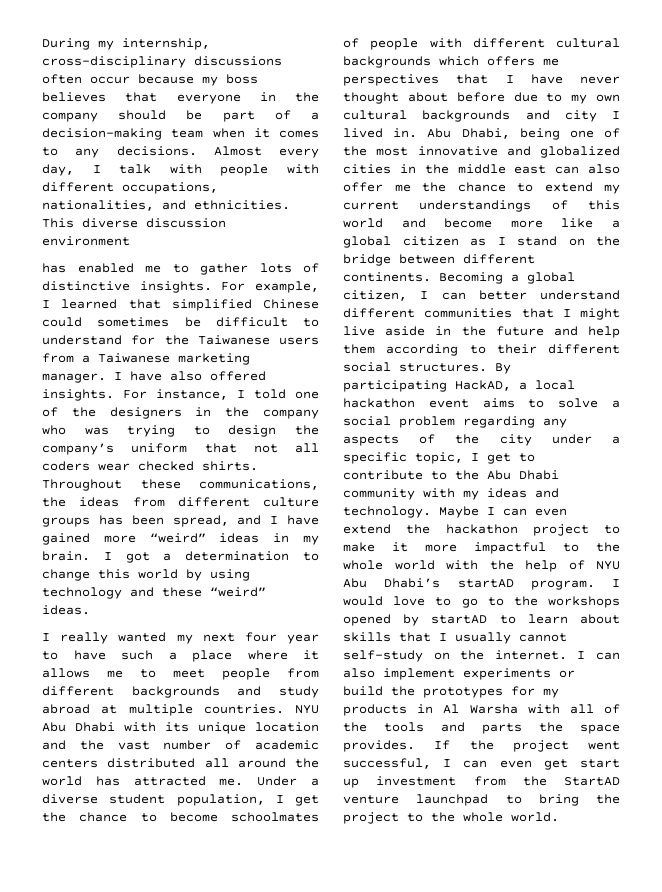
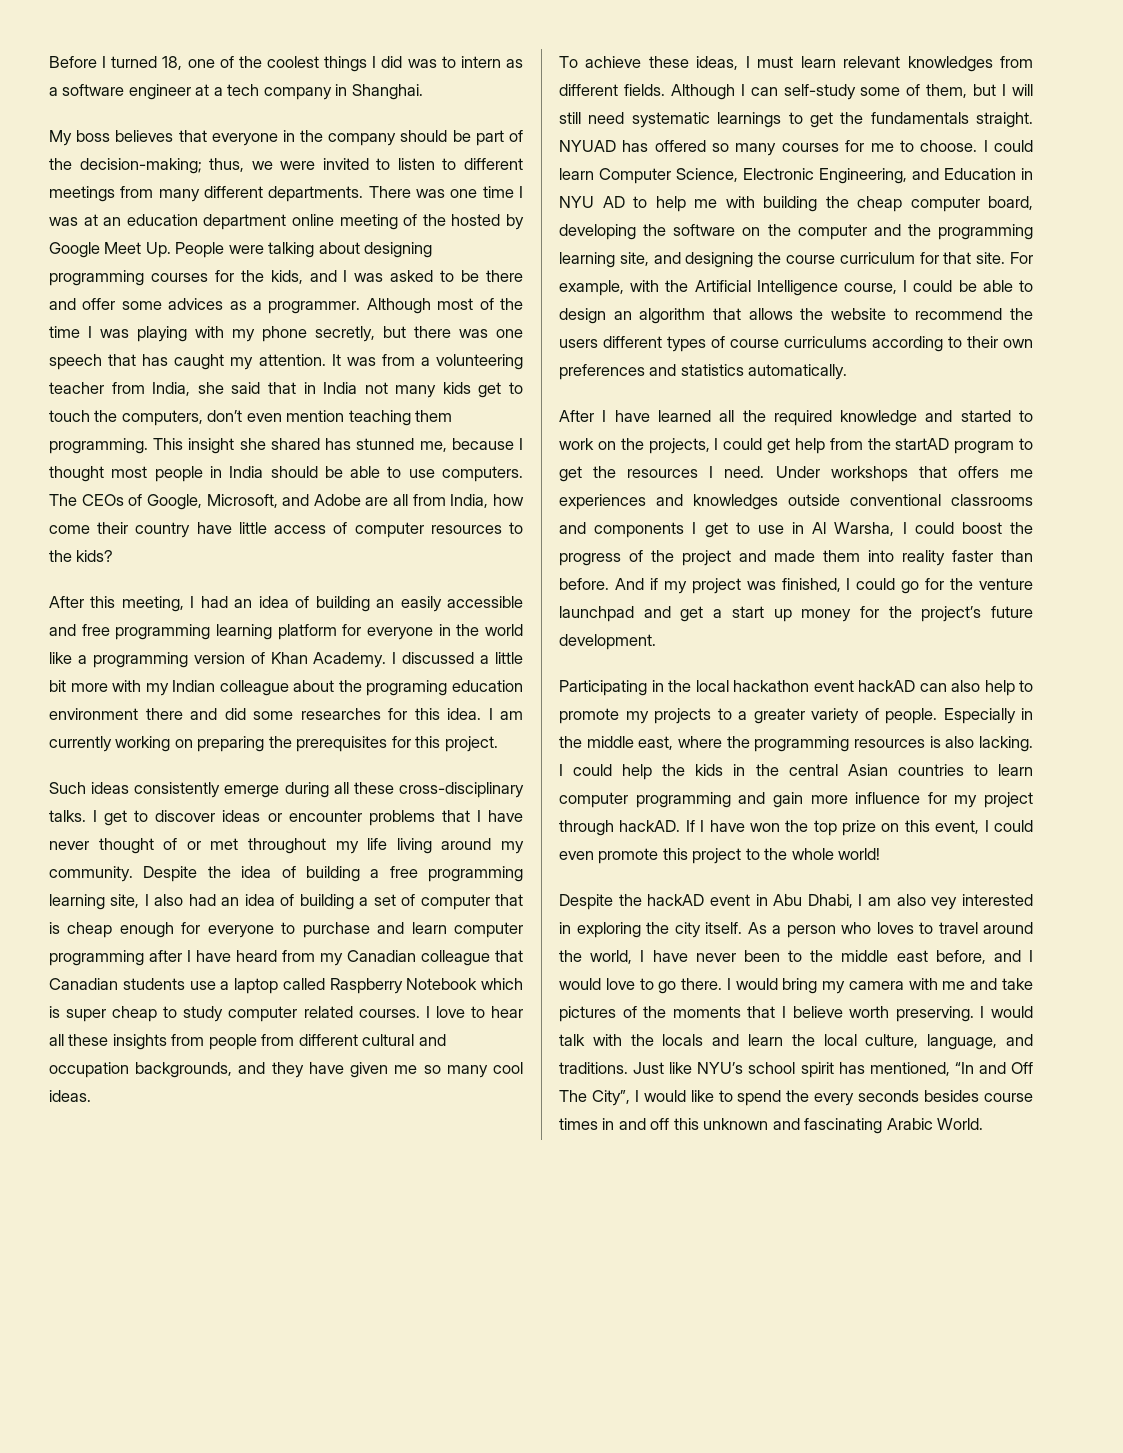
[42,38,210,50] [42,56,282,68] [42,74,218,86] During my internship, cross-disciplinary discussions often occur because my -> [49,56,524,72] [49,84,423,100] [49,130,72,146] Before I turned 18, one of the coolest things I did was to intern as a software engineer at a tech company in Shanghai. // My
[311,112,319,120] [42,128,319,140] [42,146,319,158] [42,164,319,176] [42,182,218,194] [42,200,290,211] [42,218,226,228] [42,236,130,246] [42,263,319,275] [42,281,319,293] [42,299,319,311] [42,317,319,327] [42,335,319,345] [42,353,250,365] [42,371,266,383] [42,389,319,401] [42,407,319,419] [42,425,319,437] [42,443,319,455] [42,461,258,471] [42,479,319,491] [42,497,319,507] [42,515,319,527] [42,533,319,545] [42,551,319,563] [42,569,250,581] [42,587,266,599] [42,605,90,615] [42,632,319,644] [42,650,319,662] [42,668,319,680] [42,686,319,698] [42,704,319,716] [42,722,319,734] [42,740,319,750] [42,758,319,768] [42,776,319,786] [42,794,319,806] [42,812,319,822] [343,38,620,50] [343,56,559,68] [343,74,439,86] a decision-making team when it comes to any decisions. Almost every day, I talk with people with different occupations, nationalities, and ethnicities. This diverse discussion environment // has enabled me to gather lots of distinctive insights. For example, I learned that simplified Chinese could sometimes be difficult to understand for the Taiwanese users from a Taiwanese marketing manager. I have also offered insights. For instance, I told one of the designers in the company who was trying to design the company’s uniform that not all coders wear checked shirts. Throughout these communications, the ideas from different culture groups has been spread, and I have gained more “weird” ideas in my brain. I got a determination to change this world by using technology and these “weird” ideas. // I really wanted my next four year to have such a place where it allows me to meet people from different backgrounds and study abroad at multiple countries. NYU Abu Dhabi with its unique location and the vast number of academic centers distributed all around the world has attracted me. Under a diverse student population, I get the chance to become schoolmates of people with different cultural backgrounds which offers me perspectives -> [49,158,523,174] [49,186,523,202] [49,214,525,230] [49,242,433,258] [49,270,524,286] [49,298,523,314] [49,326,523,342] [49,354,524,370] [49,382,523,398] [49,410,453,426] [49,438,523,454] [49,466,524,482] [49,494,524,510] [49,522,523,538] [49,550,114,562] [49,596,523,612] [49,624,523,640] [49,652,523,668] [49,680,523,696] [49,708,523,720] [49,736,498,752] [49,782,524,798] [49,810,435,826] the decision-making; thus, we were invited to listen to different meetings from many different departments. There was one time I was at an education department online meeting of the hosted by Google Meet Up. People were talking about designing programming courses for the kids, and I was asked to be there and offer some advices as a programmer. Although most of the time I was playing with my phone secretly, but there was one speech that has caught my attention. It was from a volunteering teacher from India, she said that in India not many kids get to touch the computers, don’t even mention teaching them programming. This insight she shared has stunned me, because I thought most people in India should be able to use computers. The CEOs of Google, Microsoft, and Adobe are all from India, how come their country have little access of computer resources to the kids? // After this meeting, I had an idea of building an easily accessible and free programming learning platform for everyone in the world like a programming version of Khan Academy. I discussed a little bit more with my Indian colleague about the programing education environment there and did some researches for this idea. I am currently working on preparing the prerequisites for this project. // Such ideas consistently emerge during all these cross-disciplinary talks. I get to discover ideas or encounter problems
[407,92,620,104] [343,110,620,122] [343,128,620,140] [343,146,620,158] [343,164,620,174] [343,182,620,194] [343,200,620,212] [343,218,620,228] [343,236,620,248] [343,254,535,266] [343,272,575,284] [343,290,620,301] [343,308,620,320] [343,326,620,338] [343,344,620,356] [343,362,511,374] [343,380,575,392] [343,398,620,408] [343,416,567,428] [343,434,620,446] [343,452,535,464] [343,470,559,480] [343,488,559,500] [343,506,567,518] [343,524,620,536] [343,542,620,554] [343,560,620,572] [343,578,595,590] about before due to my own cultural backgrounds and city I lived in. Abu Dhabi, being one of the most innovative and globalized cities in the middle east can also offer me the chance to extend my current understandings of this world and become more like a global citizen as I stand on the bridge between different continents. Becoming a global citizen, I can better understand different communities that I might live aside in the future and help them according to their different social structures. By participating HackAD, a local hackathon event aims to solve a social problem regarding any aspects of the city under a specific topic, I get to contribute to the Abu Dhabi community with my ideas and technology. Maybe I can even extend the hackathon project to make it more impactful to the whole world with the help of NYU Abu Dhabi’s startAD program. -> [163,838,525,854] [49,866,523,882] [49,894,523,910] [49,922,524,938] [49,950,523,966] [49,978,523,994] [49,1006,523,1022] [49,1034,446,1050] [49,1062,523,1078] [49,1090,91,1102] [559,56,1033,72] [559,84,1033,100] [559,112,1033,128] [559,140,1033,156] [559,168,1033,184] [559,196,1033,212] [559,224,1033,240] [559,252,1033,268] [559,280,1033,296] [559,308,1033,324] [559,336,1033,352] [559,364,848,380] [559,410,1033,426] [559,438,1033,454] [559,466,1033,482] [559,494,1033,510] [559,522,1033,538] [559,550,1033,566] [559,578,1033,594] [559,606,1033,622] [559,634,656,650] [559,680,1033,696] [559,708,1033,724] [559,736,1033,752] [559,764,1033,780] [559,792,1033,808] [559,820,1034,836] [559,848,881,864] [559,894,1033,910] [559,922,1033,938] [559,950,1021,964] of or met throughout my life living around my community. Despite the idea of building a free programming learning site, I also had an idea of building a set of computer that is cheap enough for everyone to purchase and learn computer programming after I have heard from my Canadian colleague that Canadian students use a laptop called Raspberry Notebook which is super cheap to study computer related courses. I love to hear all these insights from people from different cultural and occupation backgrounds, and they have given me so many cool ideas. // To achieve these ideas, I must learn relevant knowledges from different fields. Although I can self-study some of them, but I will still need systematic learnings to get the fundamentals straight. NYUAD has offered so many courses for me to choose. I could learn Computer Science, Electronic Engineering, and Education in NYU AD to help me with building the cheap computer board, developing the software on the computer and the programming learning site, and designing the course curriculum for that site. For example, with the Artificial Intelligence course, I could be able to design an algorithm that allows the website to recommend the users different types of course curriculums according to their own preferences and statistics automatically. // After I have learned all the required knowledge and started to work on the projects, I could get help from the startAD program to get the resources I need. Under workshops that offers me experiences and knowledges outside conventional classrooms and components I get to use in Al Warsha, I could boost the progress of the project and made them into reality faster than before. And if my project was finished, I could go for the venture launchpad and get a start up money for the project’s future development. // Participating in the local hackathon event hackAD can also help to promote my projects to a greater variety of people. Especially in the middle east, where the programming resources is also lacking. I could help the kids in the central Asian countries to learn computer programming and gain more influence for my project through hackAD. If I have won the top prize on this event, I could even promote this project to the whole world! // Despite the hackAD event in Abu Dhabi, I am also vey interested in exploring the city itself. As a person who loves to travel around the world, I have never been to the middle east before, and
[487,596,620,608] [343,614,620,626] [343,632,567,644] [343,650,620,662] [343,668,575,680] [343,686,559,698] [343,704,620,716] [343,722,620,734] [343,740,620,752] [343,758,620,770] [343,776,620,788] [343,794,620,806] [343,812,559,824] to the workshops opened by startAD to learn about skills that I usually cannot self-study on the internet. I can also implement experiments or build the prototypes for my products in Al Warsha with all of the tools and parts the space provides. If the project went successful, I can even get start up investment from the StartAD venture launchpad to bring the project to the whole world. -> [681,978,1033,994] [559,1006,1033,1022] [559,1034,1033,1050] [559,1062,1033,1078] [559,1090,1033,1106] [559,1118,984,1134] there. I would bring my camera with me and take pictures of the moments that I believe worth preserving. I would talk with the locals and learn the local culture, language, and traditions. Just like NYU’s school spirit has mentioned, “In and Off The City”, I would like to spend the every seconds besides course times in and off this unknown and fascinating Arabic World.

